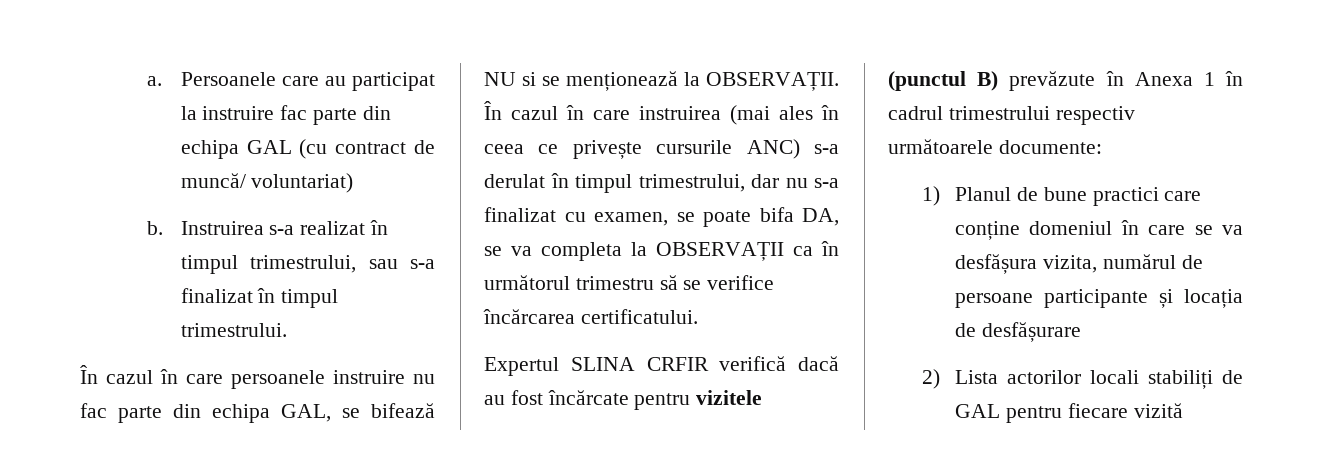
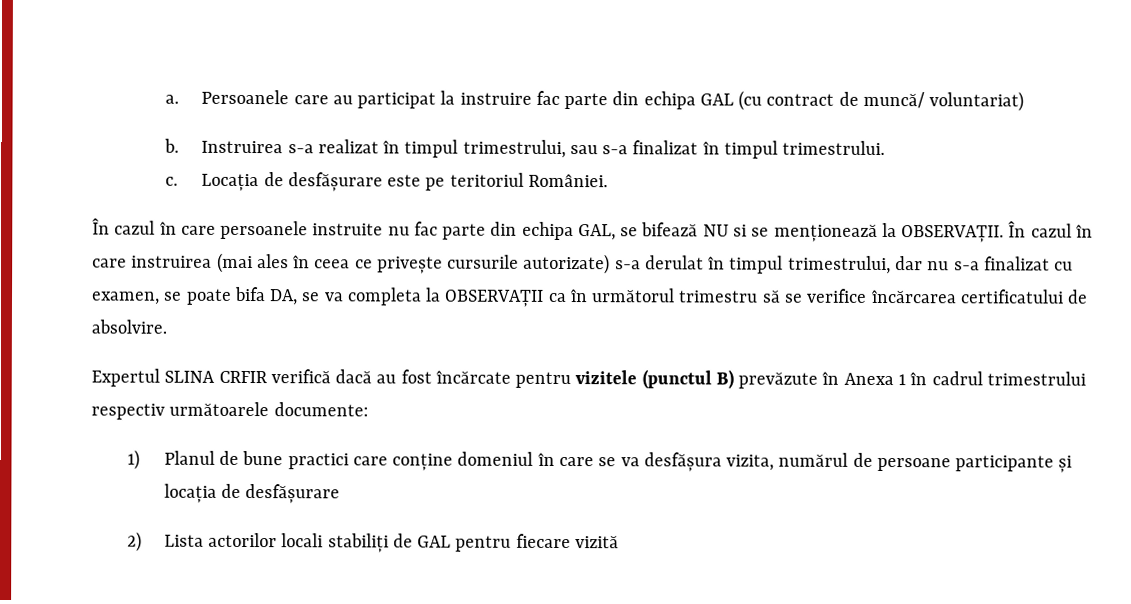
(287, 330) none -> [164,172,608,192] // c. Locația de desfășurare este pe teritoriul României.
[333,370,405,384] instruire -> [312,223,384,236] instruite
[746,139,800,159] ANC) -> [523,253,611,275] autorizate)
[580,309,698,324] certificatului. -> [959,289,1089,304] [91,319,167,334] certificatului de absolvire.

